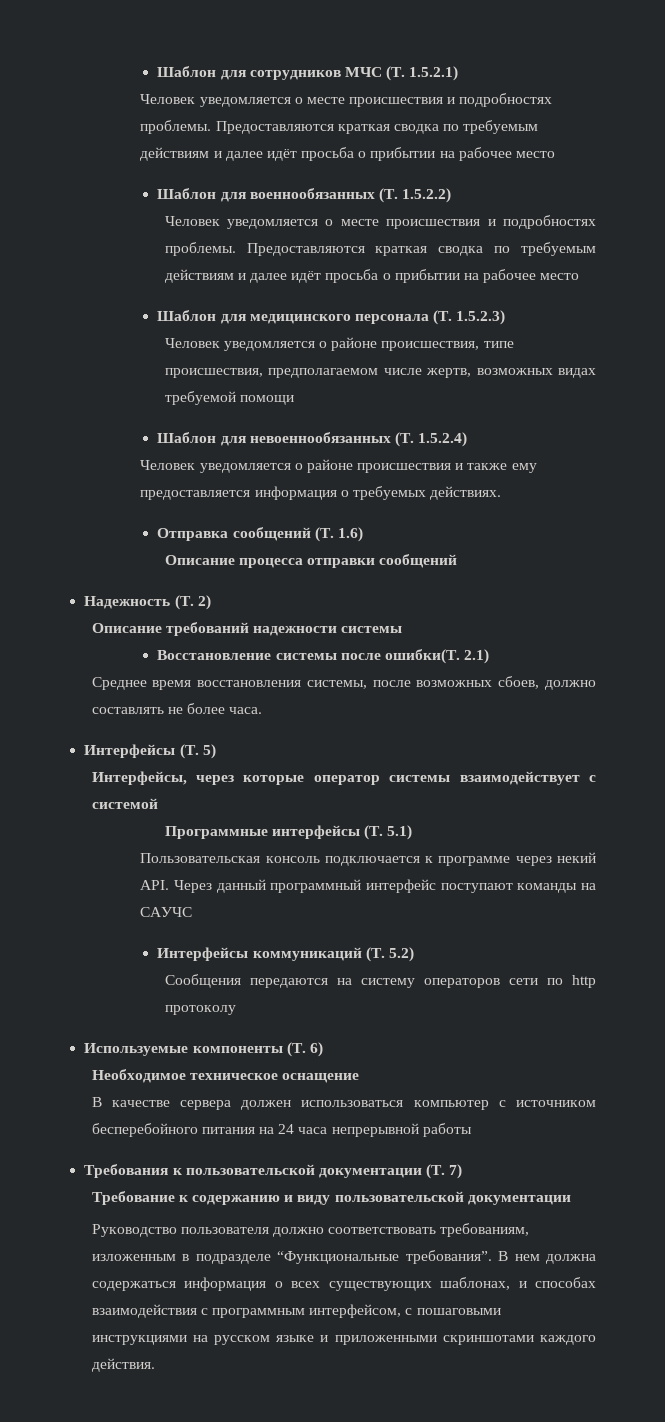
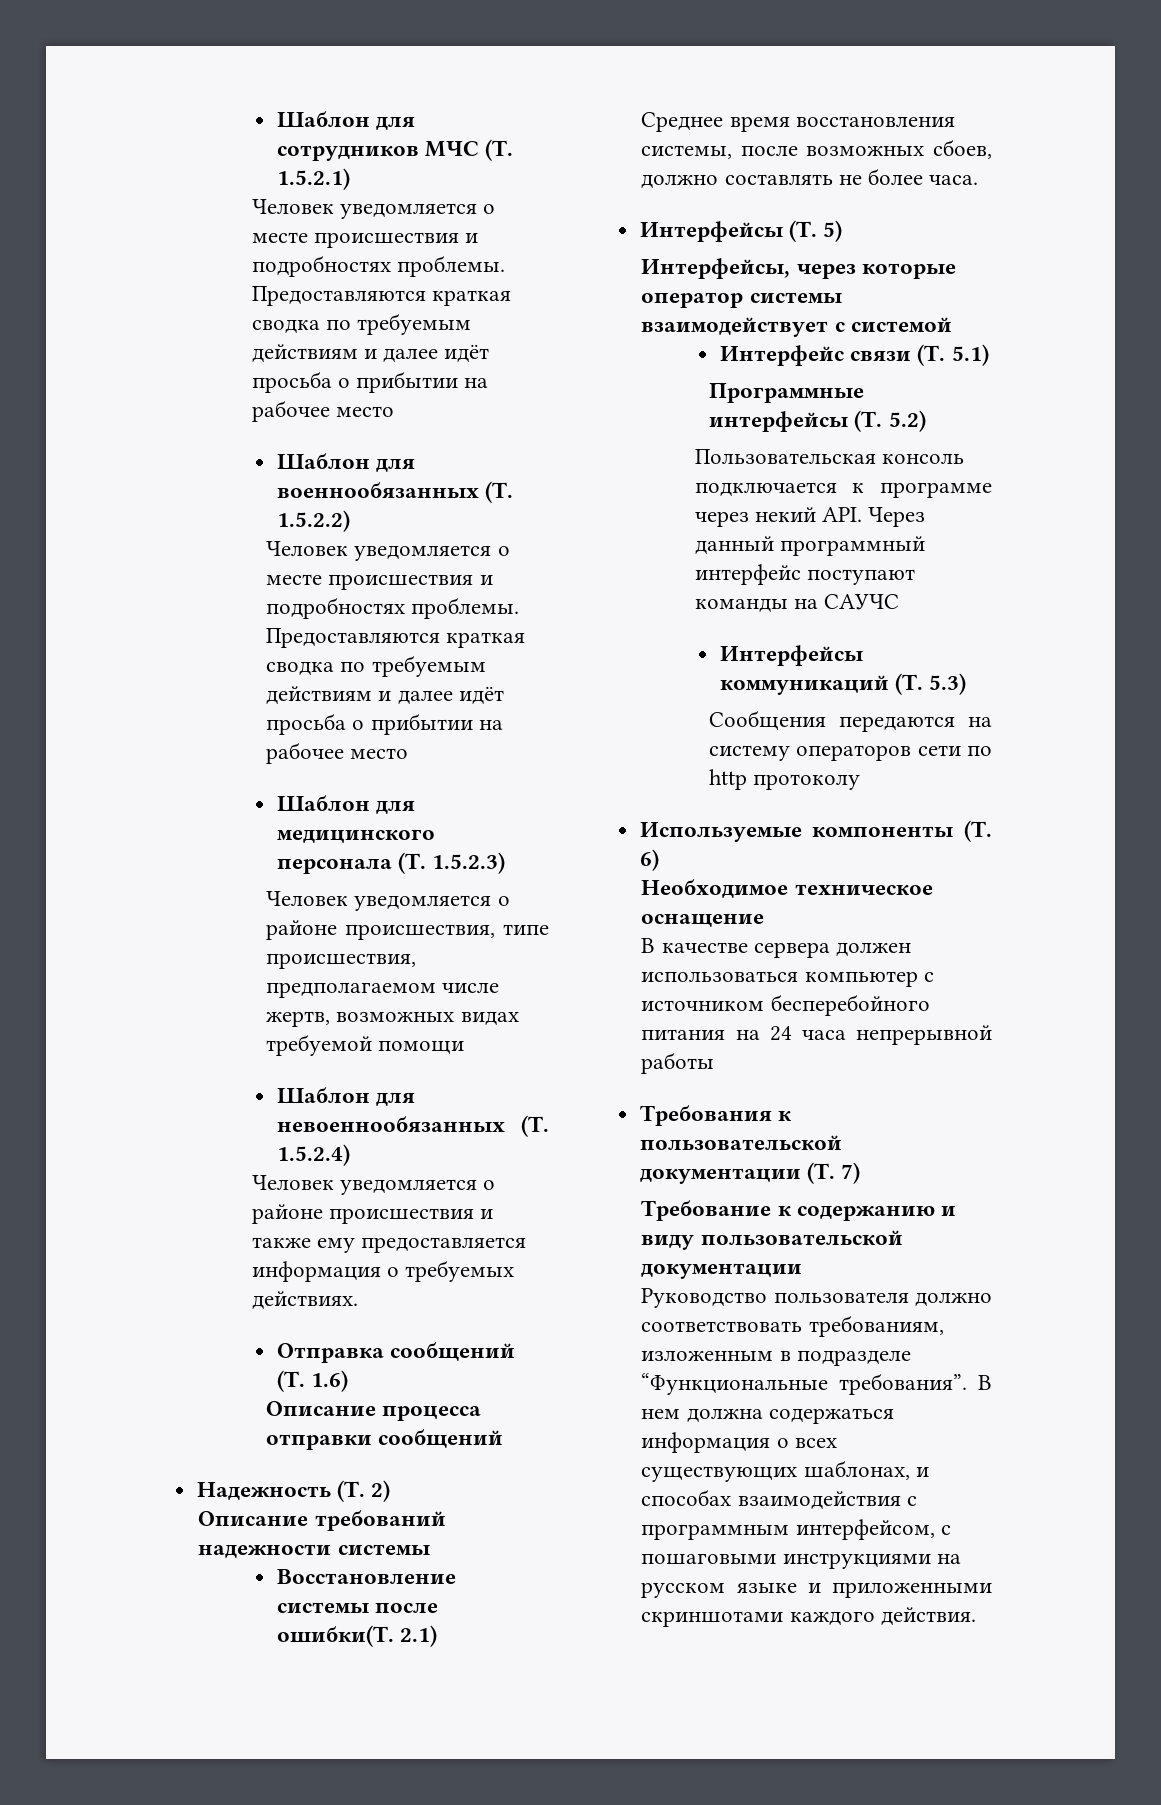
(158, 803) none -> [719,344,989,366] // Интерфейс связи (T. 5.1)
[387,825,413,840] 5.1) -> [888,410,926,432] 5.2)
[388,947,414,962] 5.2) -> [929,673,967,695] 5.3)

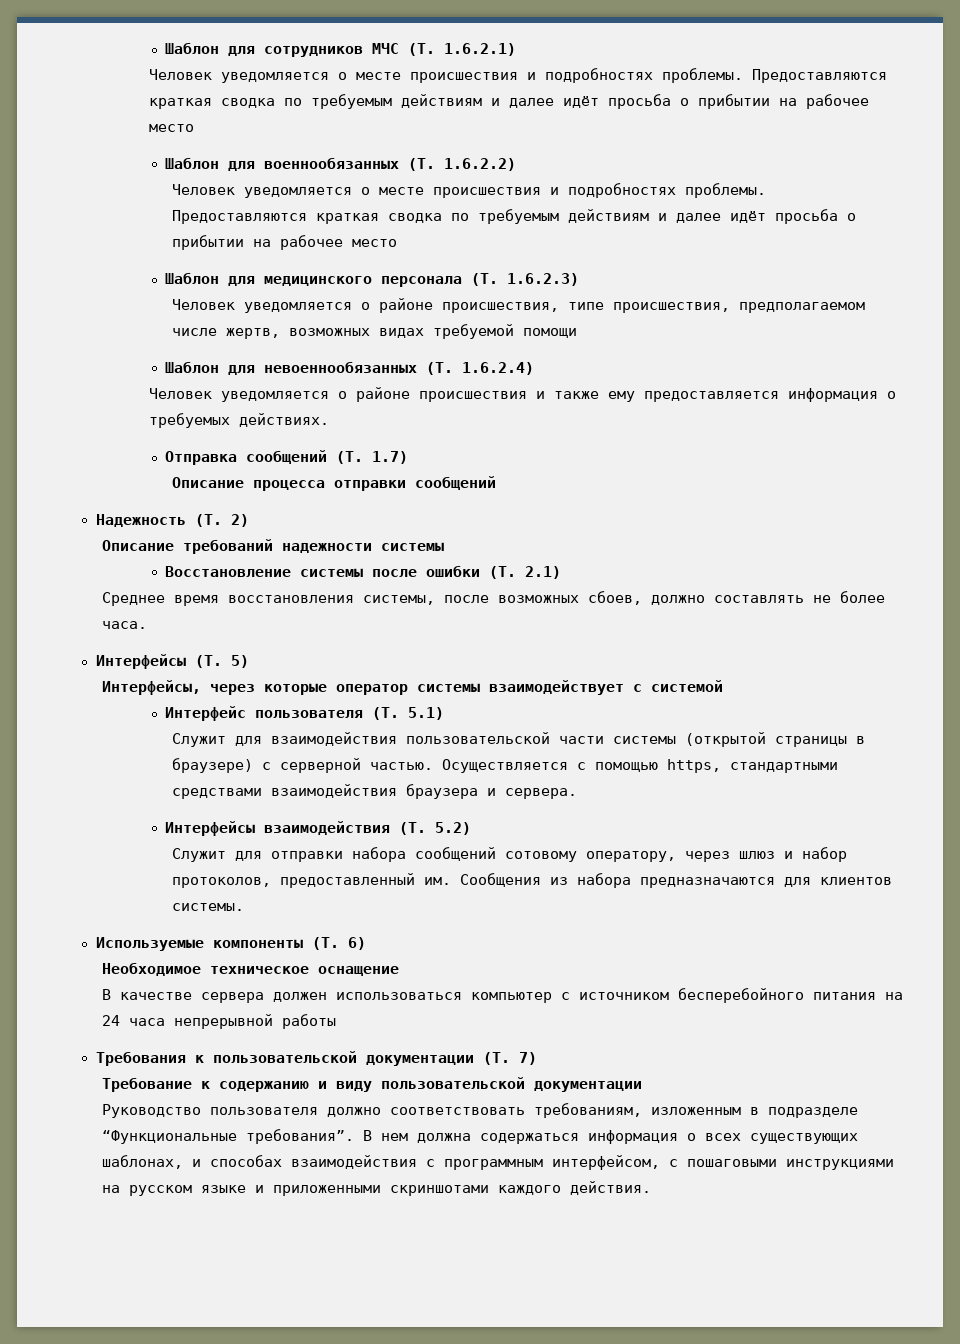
[276,168,350,190] 1.5.2.1) -> [444,43,517,56] 1.6.2.1)
[276,510,350,532] 1.5.2.2) -> [444,158,517,171] 1.6.2.2)
[432,852,506,874] 1.5.2.3) -> [507,273,580,286] 1.6.2.3)
[276,1144,350,1166] 1.5.2.4) -> [462,362,535,375] 1.6.2.4)
[311,1370,349,1392] 1.6) -> [372,451,409,464] 1.7)
[276,1625,394,1647] ошибки(T. -> [426,565,517,579] ошибки (T.
[850,351,912,361] связи -> [255,710,364,718] пользователя
[709,383,865,403] [709,410,926,432] [694,449,964,464] [694,482,992,498] [694,507,926,527] [694,536,925,556] [694,564,915,585] [694,594,900,613] [719,645,863,666] [719,673,967,695] [709,710,992,732] [709,745,992,761] [709,769,861,790] Программные интерфейсы (T. 5.2) // Пользовательская консоль подключается к программе через некий API. Через данный программный интерфейс поступают команды на САУЧС // Интерфейсы коммуникаций (T. 5.3) // Сообщения передаются на систему операторов сети по http протоколу -> [172,732,866,747] [172,758,839,773] [172,784,578,799] [165,821,472,836] [172,847,848,862] [172,873,893,888] [172,903,245,911] Служит для взаимодействия пользовательской части системы (открытой страницы в браузере) с серверной частью. Осуществляется с помощью https, стандартными средствами взаимодействия браузера и сервера. // Интерфейсы взаимодействия (T. 5.2) // Служит для отправки набора сообщений сотовому оператору, через шлюз и набор протоколов, предоставленный им. Сообщения из набора предназначаются для клиентов системы.

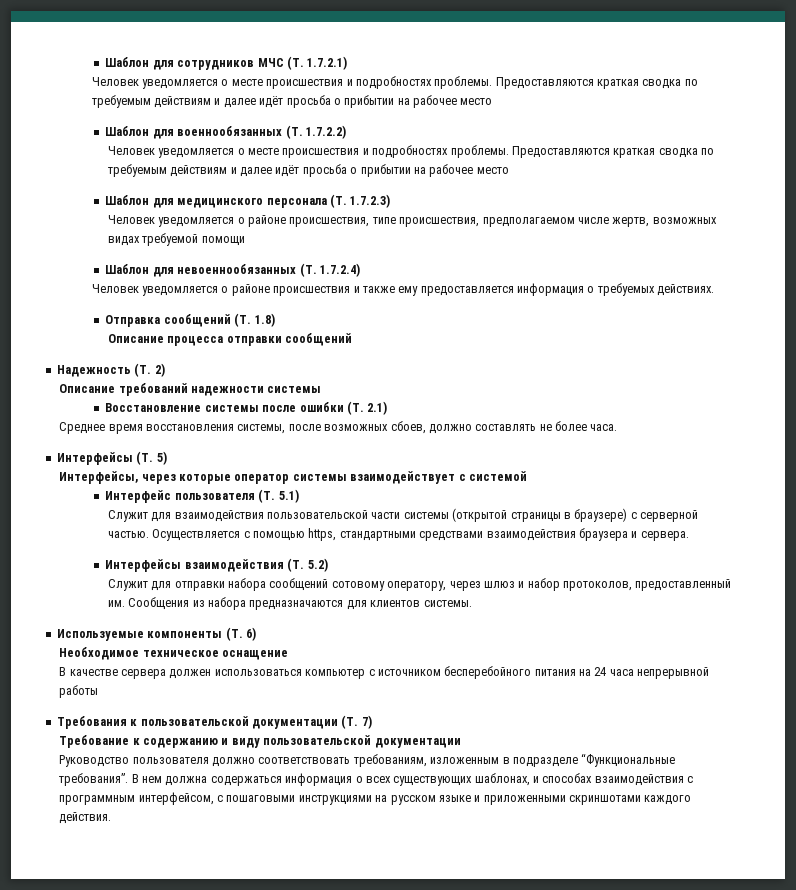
[444,43,517,56] 1.6.2.1) -> [307,56,348,70] 1.7.2.1)
[444,158,517,171] 1.6.2.2) -> [305,125,346,139] 1.7.2.2)
[507,273,580,286] 1.6.2.3) -> [350,194,391,208] 1.7.2.3)
[462,362,535,375] 1.6.2.4) -> [319,263,360,277] 1.7.2.4)
[372,451,409,464] 1.7) -> [254,313,275,327] 1.8)

